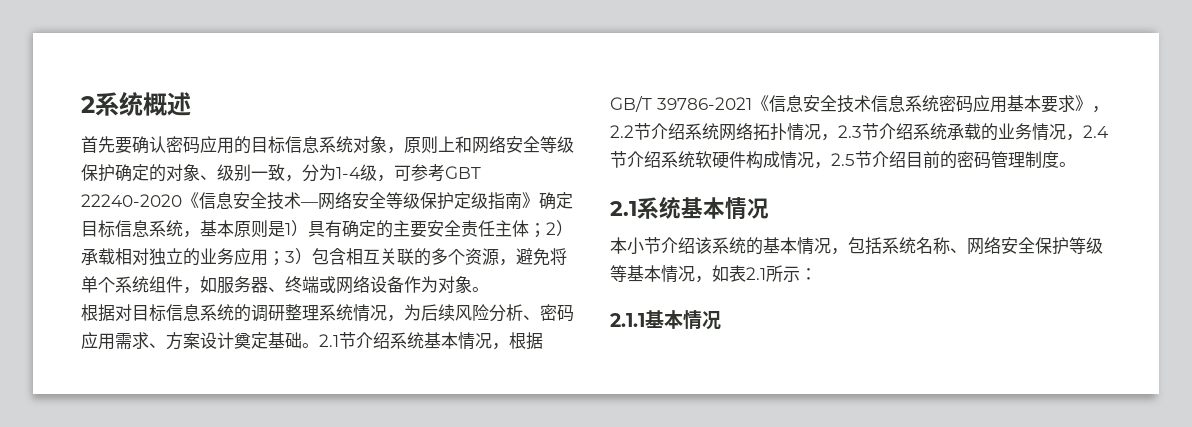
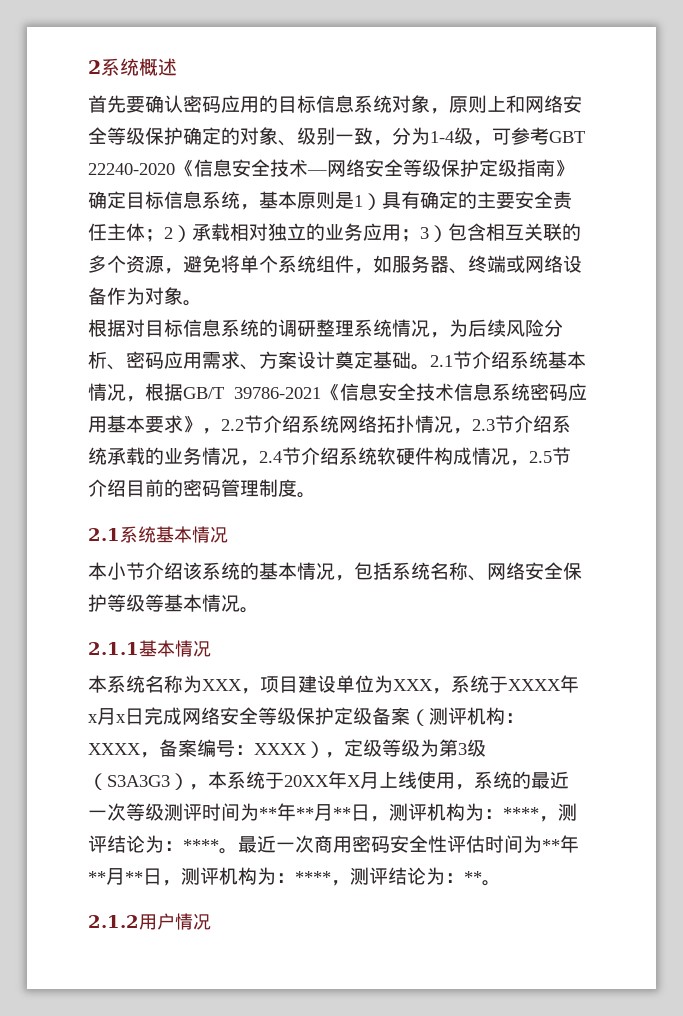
[695,265,817,283] ，如表2.1所示： -> [240,607,259,613] 。
(721, 320) none -> [88,675,579,694] [88,707,524,726] [88,739,486,758] [88,771,569,790] [88,803,577,822] [88,835,579,854] [88,867,501,886] [88,913,211,930] // 本系统名称为XXX，项目建设单位为XXX，系统于XXXX年x月x日完成网络安全等级保护定级备案（测评机构：XXXX，备案编号：XXXX），定级等级为第3级（S3A3G3），本系统于20XX年X月上线使用，系统的最近一次等级测评时间为**年**月**日，测评机构为：****，测评结论为：****。最近一次商用密码安全性评估时间为**年**月**日，测评机构为：****，测评结论为：**。 // 2.1.2用户情况

